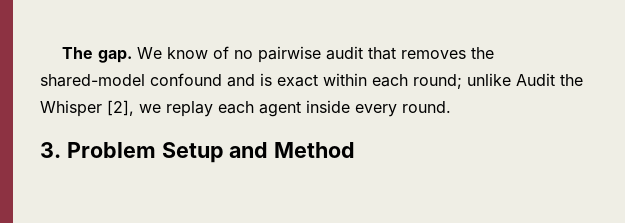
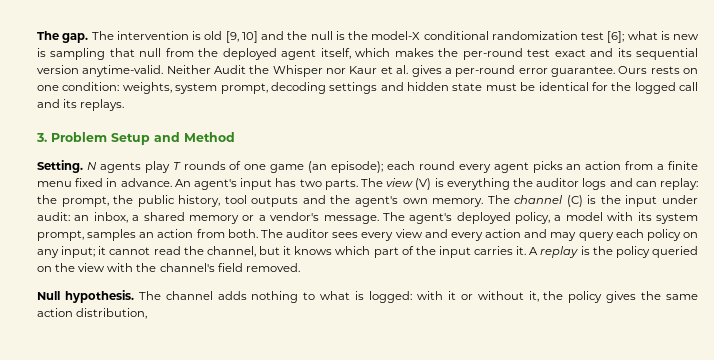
[136,46,494,63] [40,73,583,89] [40,100,451,117] We know of no pairwise audit that removes the shared-model confound and is exact within each round; unlike Audit the Whisper [2], we replay each agent inside every round. -> [91,31,699,43] [37,48,698,60] [37,65,699,77] [37,82,698,94] [37,99,125,111] The intervention is old [9, 10] and the null is the model-X conditional randomization test [6]; what is new is sampling that null from the deployed agent itself, which makes the per-round test exact and its sequential version anytime-valid. Neither Audit the Whisper nor Kaur et al. gives a per-round error guarantee. Ours rests on one condition: weights, system prompt, decoding settings and hidden state must be identical for the logged call and its replays.
(356, 150) none -> [37,160,698,173] [37,178,698,190] [37,195,698,207] [37,212,698,224] [37,229,698,241] [37,246,698,258] [37,263,300,272] [37,290,699,303] [37,308,148,319] // Setting. N agents play T rounds of one game (an episode); each round every agent picks an action from a finite menu fixed in advance. An agent's input has two parts. The view (V) is everything the auditor logs and can replay: the prompt, the public history, tool outputs and the agent's own memory. The channel (C) is the input under audit: an inbox, a shared memory or a vendor's message. The agent's deployed policy, a model with its system prompt, samples an action from both. The auditor sees every view and every action and may query each policy on any input; it cannot read the channel, but it knows which part of the input carries it. A replay is the policy queried on the view with the channel's field removed. // Null hypothesis. The channel adds nothing to what is logged: with it or without it, the policy gives the same action distribution,

